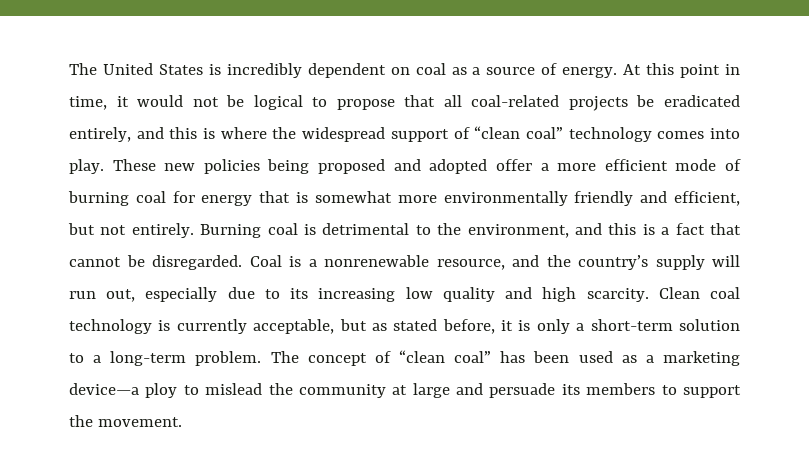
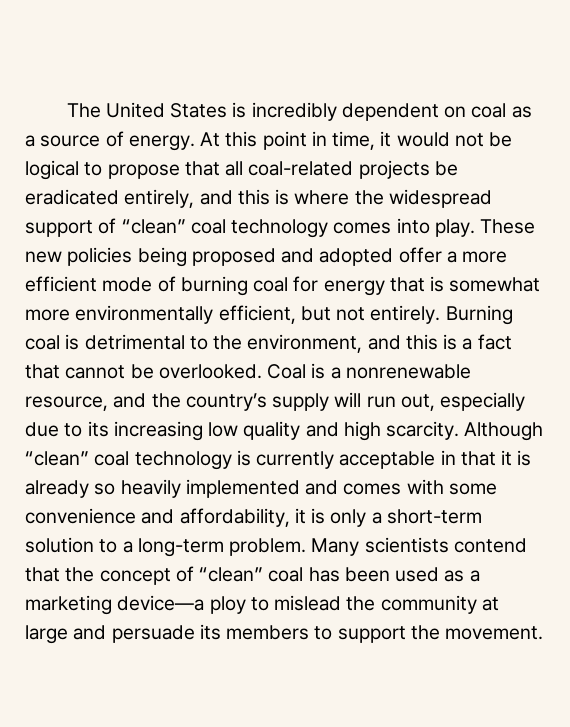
[474,126,563,139] “clean coal” -> [121,219,226,234] “clean” coal
[574,191,668,206] friendly and -> (214, 314) none
[152,255,242,270] disregarded. -> [158,364,262,379] overlooked.
[658,287,700,299] Clean -> [464,422,544,441] [25,451,89,466] Although “clean”
[253,319,495,334] acceptable, but as stated before, -> [339,450,532,469] [25,479,497,498] [25,508,290,527] acceptable in that it is already so heavily implemented and comes with some convenience and affordability,
[270,350,492,366] The concept of “clean coal” -> [311,537,527,556] [25,566,304,585] Many scientists contend that the concept of “clean” coal

